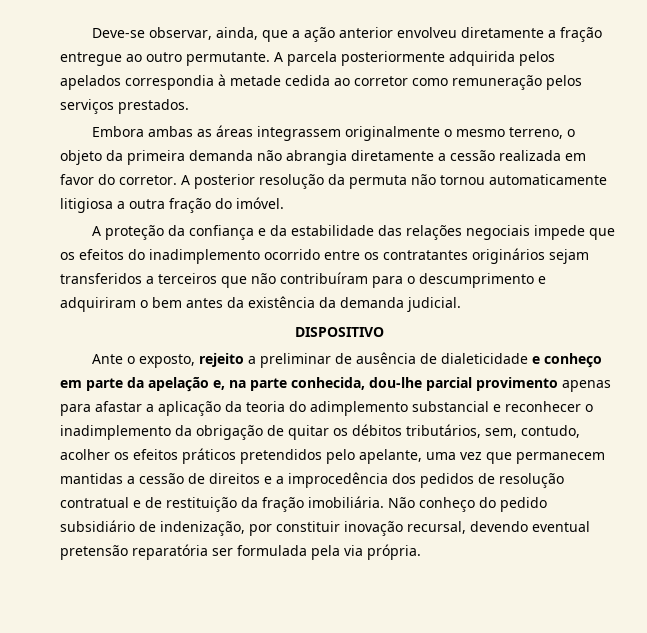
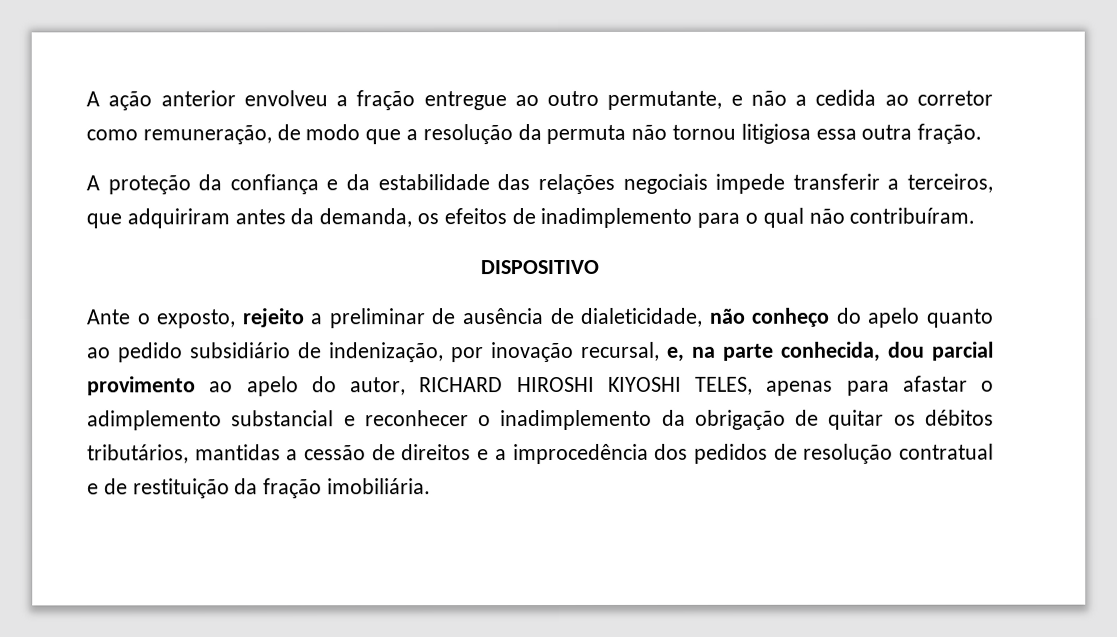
[91,27,300,42] Deve-se observar, ainda, que a -> [86,91,100,107] A
[460,27,544,38] diretamente -> (328, 98) none
[186,51,555,66] [60,74,582,90] [60,99,189,114] [91,125,575,141] [60,150,586,165] [60,174,255,189] permutante. A parcela posteriormente adquirida pelos apelados correspondia à metade cedida ao corretor como remuneração pelos serviços prestados. // Embora ambas as áreas integrassem originalmente o mesmo terreno, o objeto da primeira demanda não abrangia diretamente a cessão realizada em favor do corretor. A posterior -> [607,89,993,110] [86,124,419,145] permutante, e não a cedida ao corretor como remuneração, de modo que a
[489,174,607,185] [60,197,284,213] automaticamente litigiosa a outra fração do imóvel. -> [740,123,983,144] litigiosa essa outra fração.
[588,228,615,240] [60,248,589,264] [60,272,546,288] [60,296,461,312] que os efeitos do inadimplemento ocorrido entre os contratantes originários sejam transferidos a terceiros que não contribuíram para o descumprimento e adquiriram o bem antes da existência da demanda judicial. -> [792,173,994,193] [86,207,976,229] transferir a terceiros, que adquiriram antes da demanda, os efeitos de inadimplemento para o qual não contribuíram.
[440,353,602,368] [60,377,209,392] dialeticidade e conheço em parte da apelação -> [580,307,994,328] [87,341,660,363] dialeticidade, não conheço do apelo quanto ao pedido subsidiário de indenização, por inovação recursal,
[369,377,422,388] dou-lhe -> [888,341,925,358] dou
[562,380,611,392] [60,401,306,416] apenas para afastar a aplicação da teoria do -> [209,375,994,397] ao apelo do autor, RICHARD HIROSHI KIYOSHI TELES, apenas para afastar o
[485,425,580,438] [60,448,605,464] sem, contudo, acolher os efeitos práticos pretendidos pelo apelante, uma vez que permanecem -> (189, 454) none
[388,497,547,512] [60,520,590,536] [60,544,421,560] Não conheço do pedido subsidiário de indenização, por constituir inovação recursal, devendo eventual pretensão reparatória ser formulada pela via própria. -> (432, 486) none

